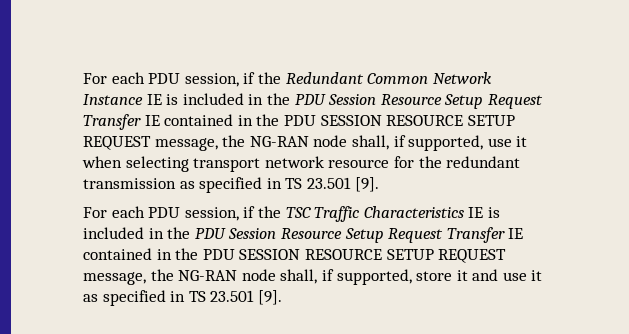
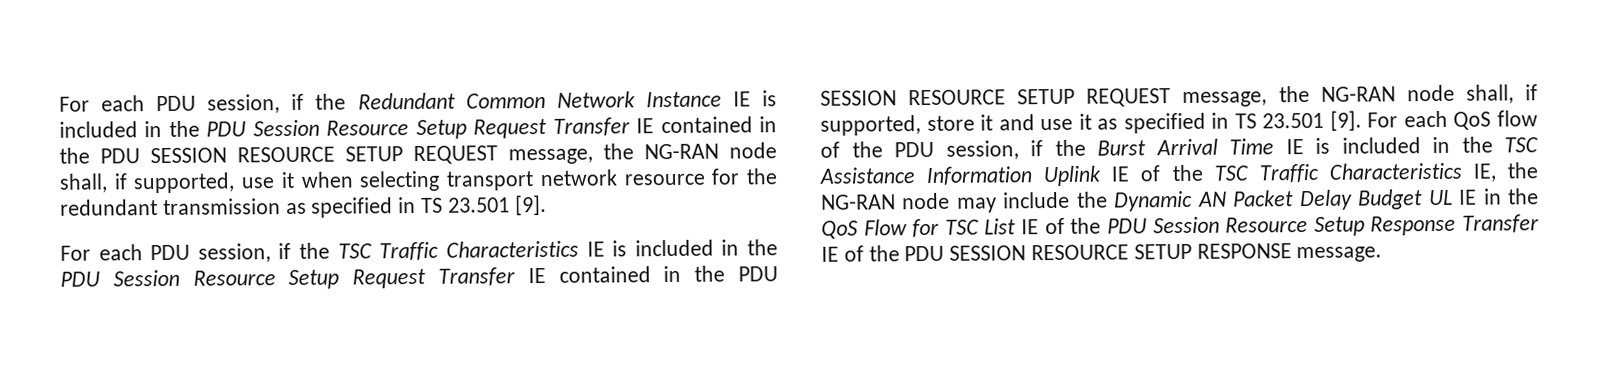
(282, 297) none -> [1367,110,1538,130] [820,136,1538,160] [819,162,1539,187] [821,188,1539,213] [821,214,1539,239] [821,243,1383,263] For each QoS flow of the PDU session, if the Burst Arrival Time IE is included in the TSC Assistance Information Uplink IE of the TSC Traffic Characteristics IE, the NG-RAN node may include the Dynamic AN Packet Delay Budget UL IE in the QoS Flow for TSC List IE of the PDU Session Resource Setup Response Transfer IE of the PDU SESSION RESOURCE SETUP RESPONSE message.

